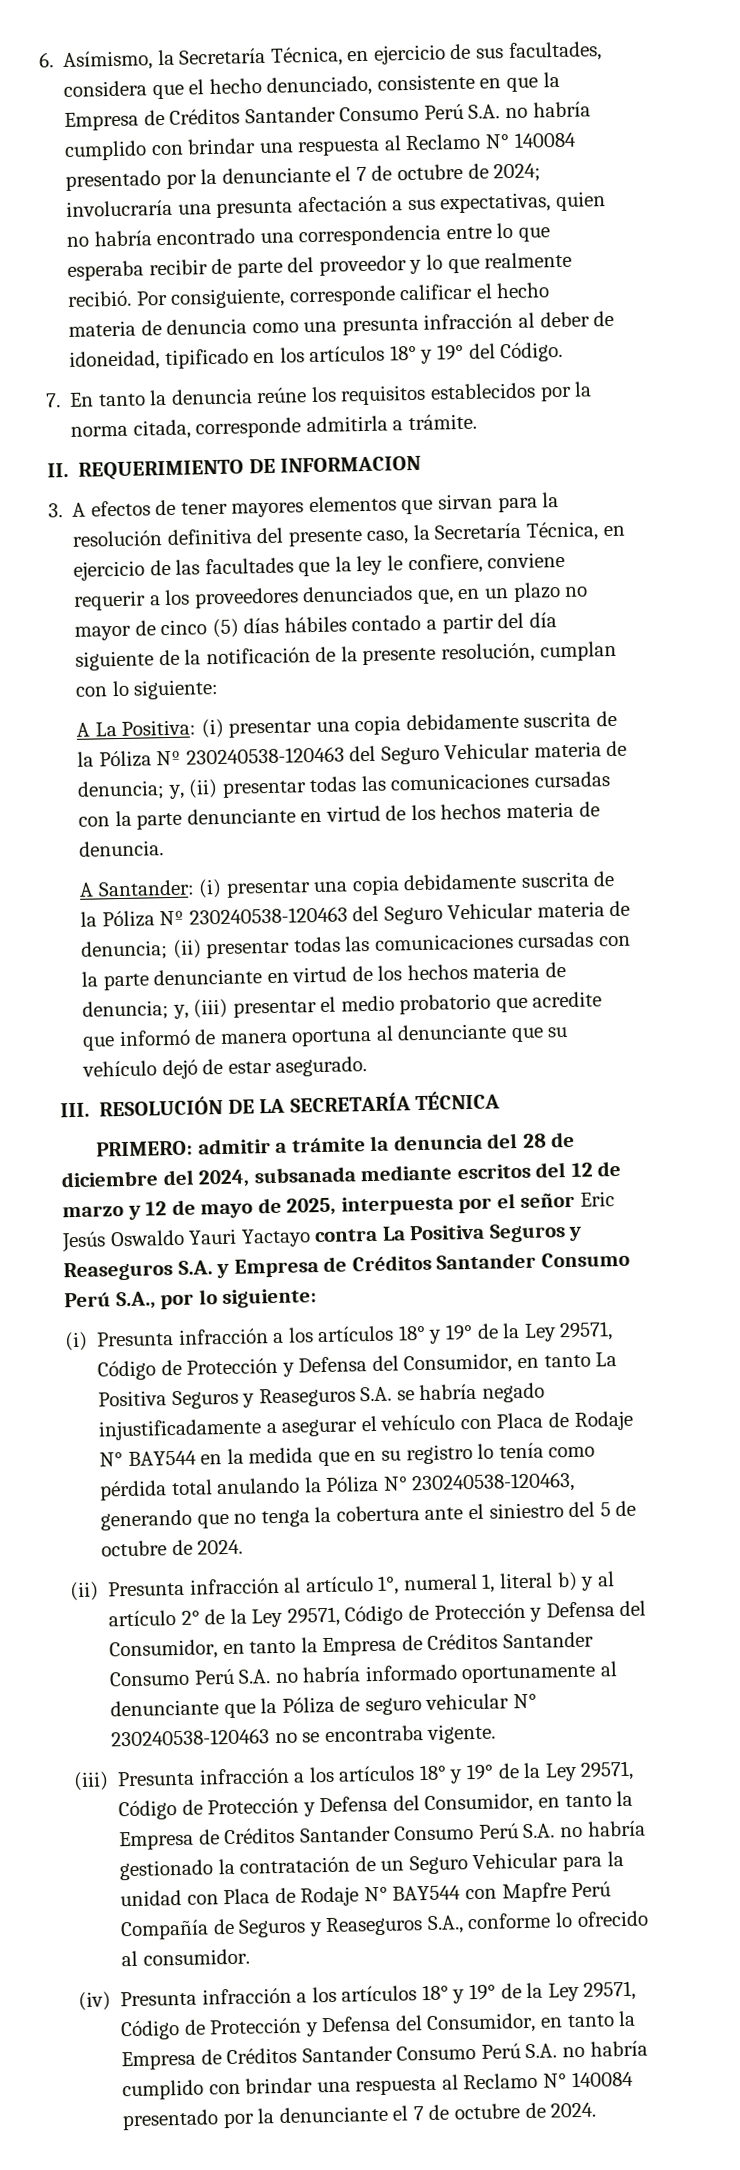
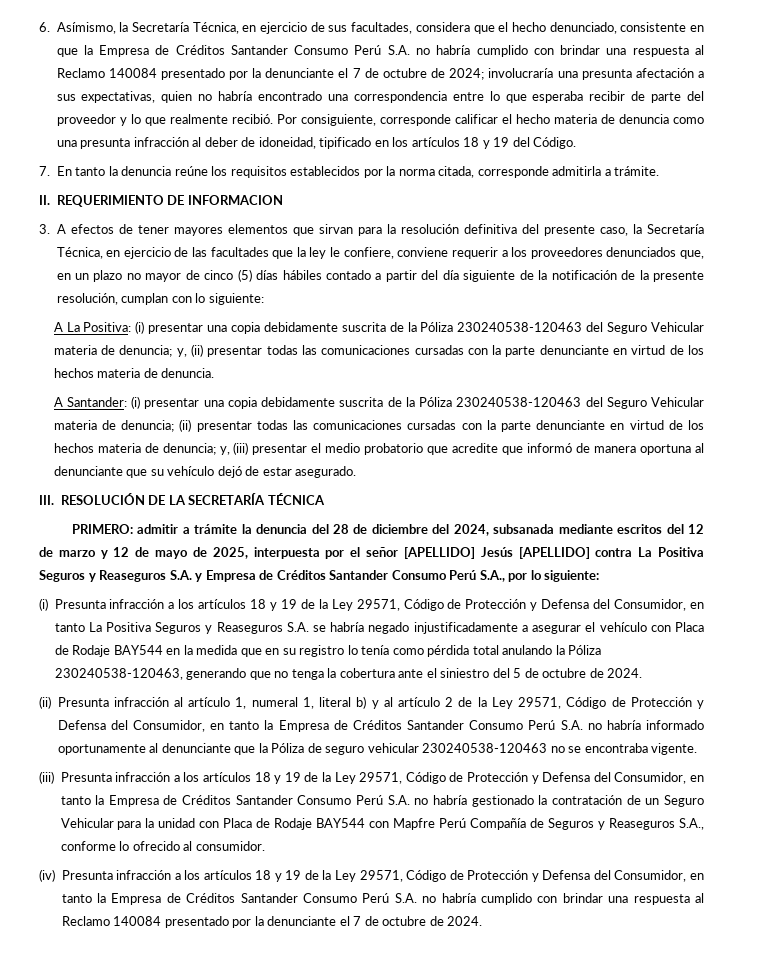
[484,133,510,149] N° -> (105, 73) none
[389,343,464,364] 18° y 19° -> [463,137,510,149] 18 y 19
[156,750,182,766] Nº -> (454, 327) none
[159,910,185,926] Nº -> (453, 402) none
[579,1191,615,1207] [61,1228,311,1253] Eric Jesús Oswaldo Yauri Yactayo -> [403,547,590,559] [APELLIDO] Jesús [APELLIDO]
[397,1323,473,1344] 18° y 19° -> [250,599,297,611] 18 y 19
[99,1452,124,1467] N° -> (111, 651) none
[382,1476,408,1491] N° -> (602, 650) none
[377,1575,400,1595] 1°, -> [235,697,247,709] 1,
[180,1610,200,1625] 2° -> [445,697,454,707] 2
[512,1693,537,1709] N° -> (419, 748) none
[418,1763,494,1784] 18° y 19° -> [254,772,301,784] 18 y 19
[363,1886,388,1902] N° -> (313, 824) none
[421,1983,496,2004] 18° y 19° -> [255,870,302,882] 18 y 19
[542,2073,567,2088] N° -> (110, 921) none

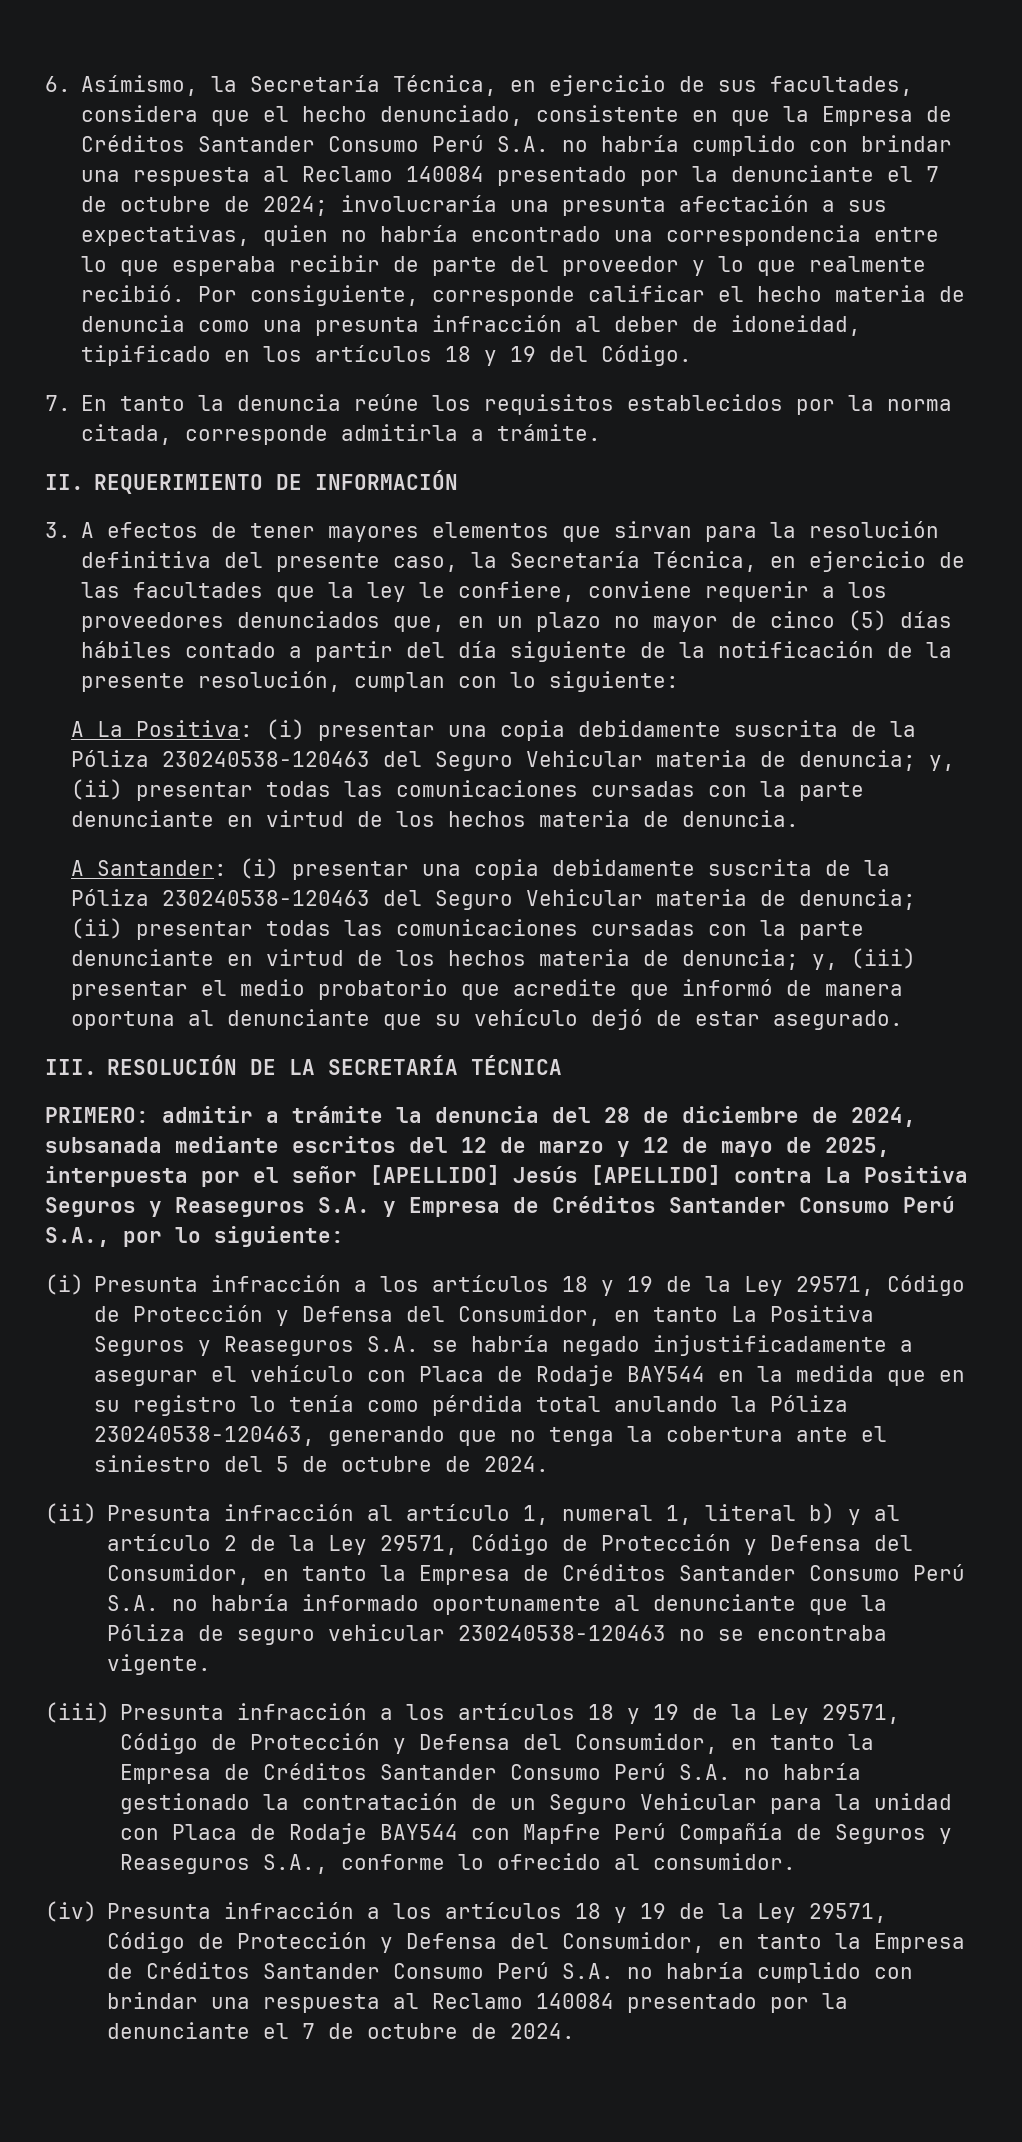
[187,195,283,205] INFORMACION -> [315,470,459,490] INFORMACIÓN
[432,524,450,534] del -> [812,1107,838,1123] de

